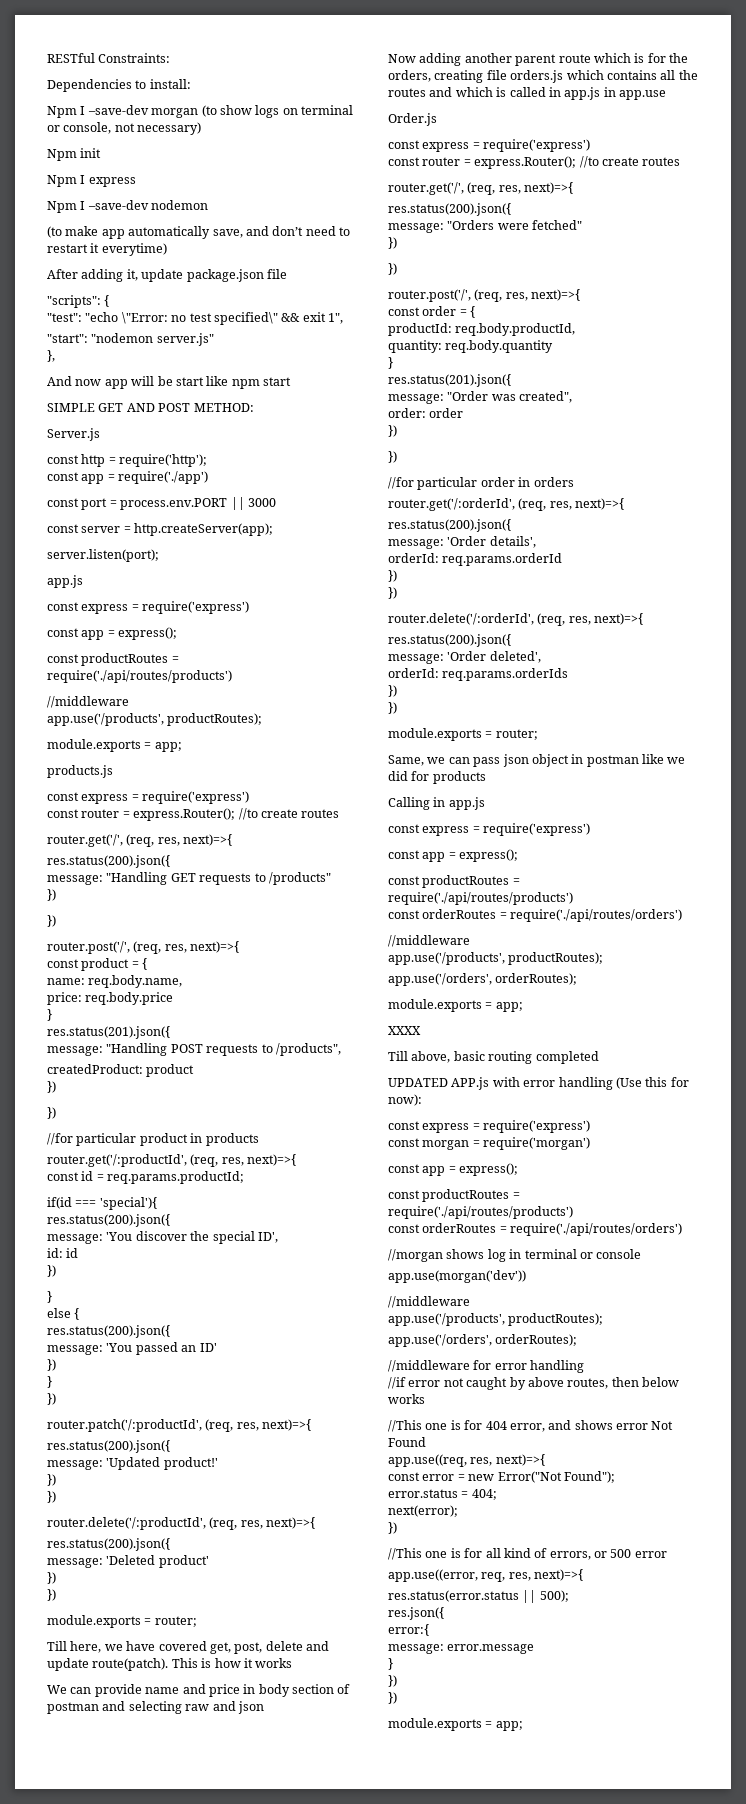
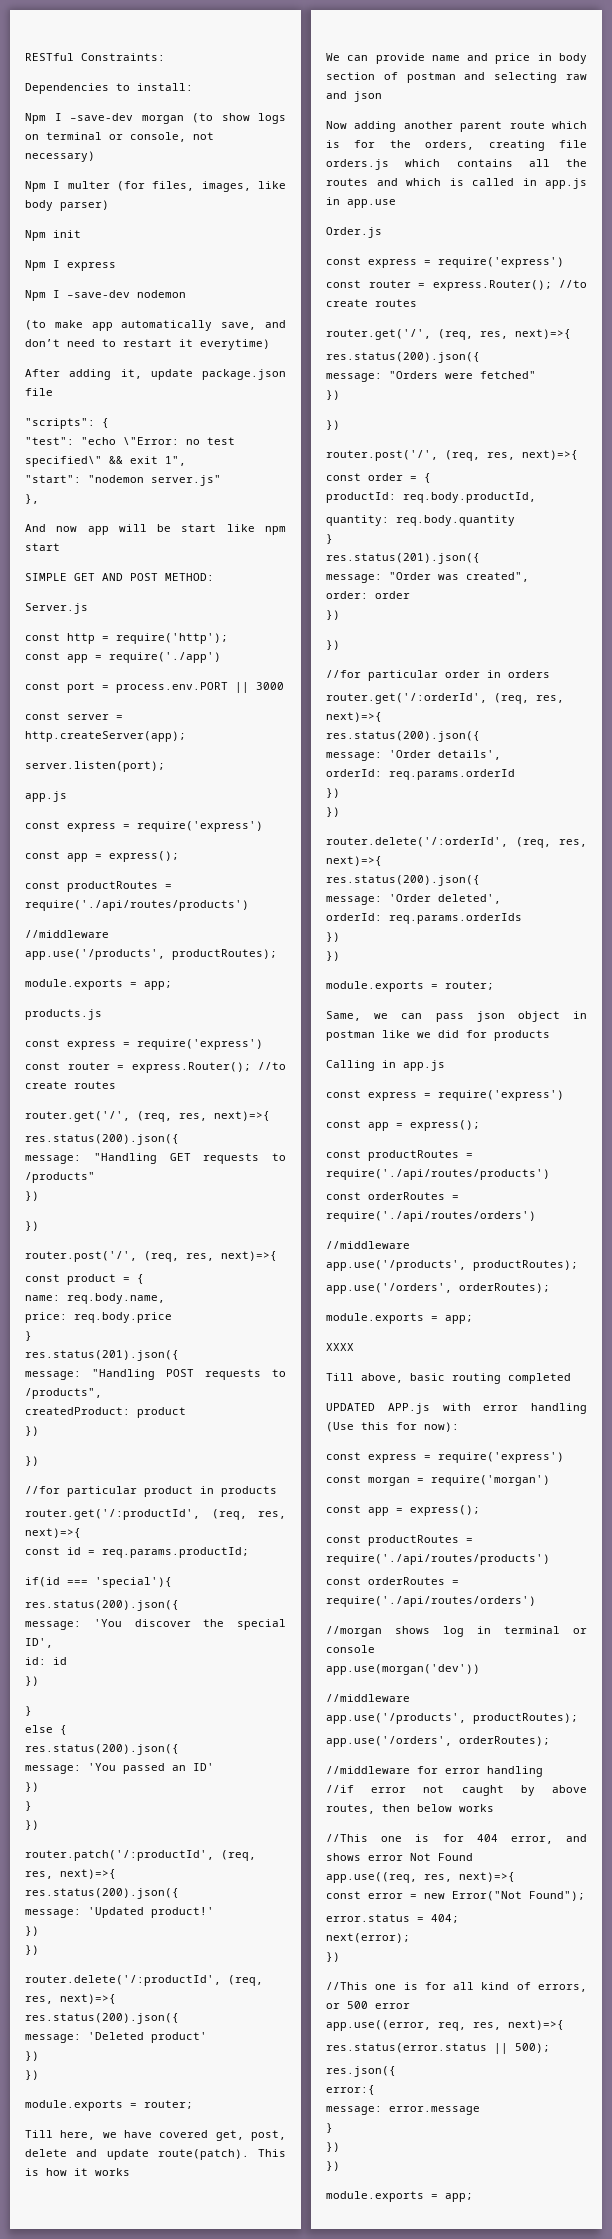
(202, 128) none -> [25,181,286,192] [25,200,109,211] // Npm I multer (for files, images, like body parser)

